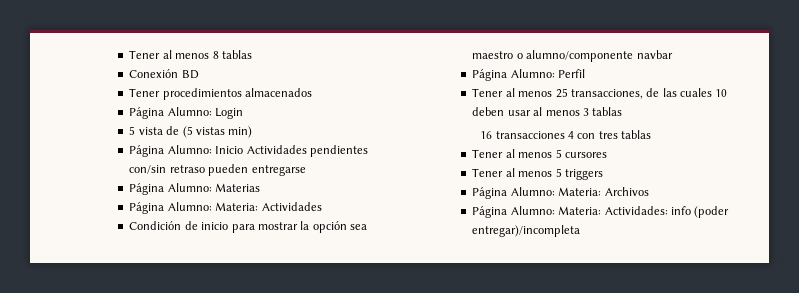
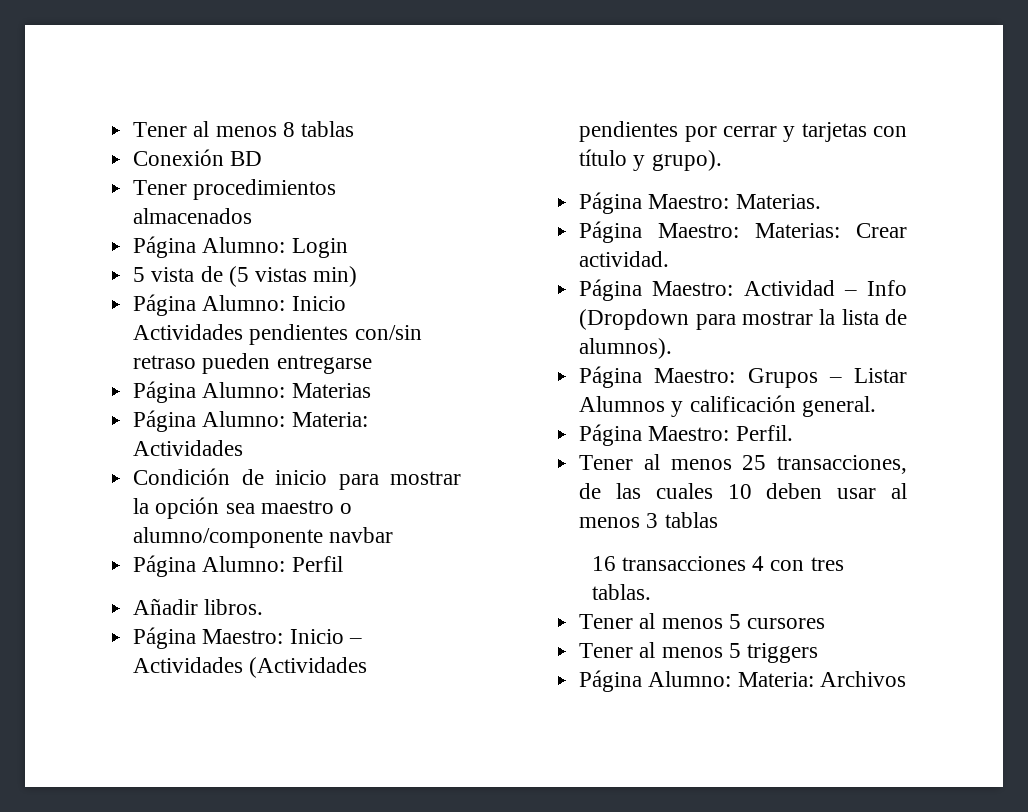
(586, 73) none -> [133,598,264,615] [133,627,362,649] [133,657,368,678] [579,121,907,142] [579,149,722,171] [579,192,821,214] [579,221,907,243] [579,251,670,267] [579,279,907,301] [579,309,907,330] [579,338,673,359] [579,366,907,388] [579,395,876,417] [579,424,793,446] // Añadir libros. // Página Maestro: Inicio – Actividades (Actividades pendientes por cerrar y tarjetas con título y grupo). // Página Maestro: Materias. // Página Maestro: Materias: Crear actividad. // Página Maestro: Actividad – Info (Dropdown para mostrar la lista de alumnos). // Página Maestro: Grupos – Listar Alumnos y calificación general. // Página Maestro: Perfil.
[621,130,652,139] tablas -> [591,584,651,600] tablas.
[472,206,730,218] [472,225,581,237] // Página Alumno: Materia: Actividades: info (poder entregar)/incompleta -> (906, 679) none

